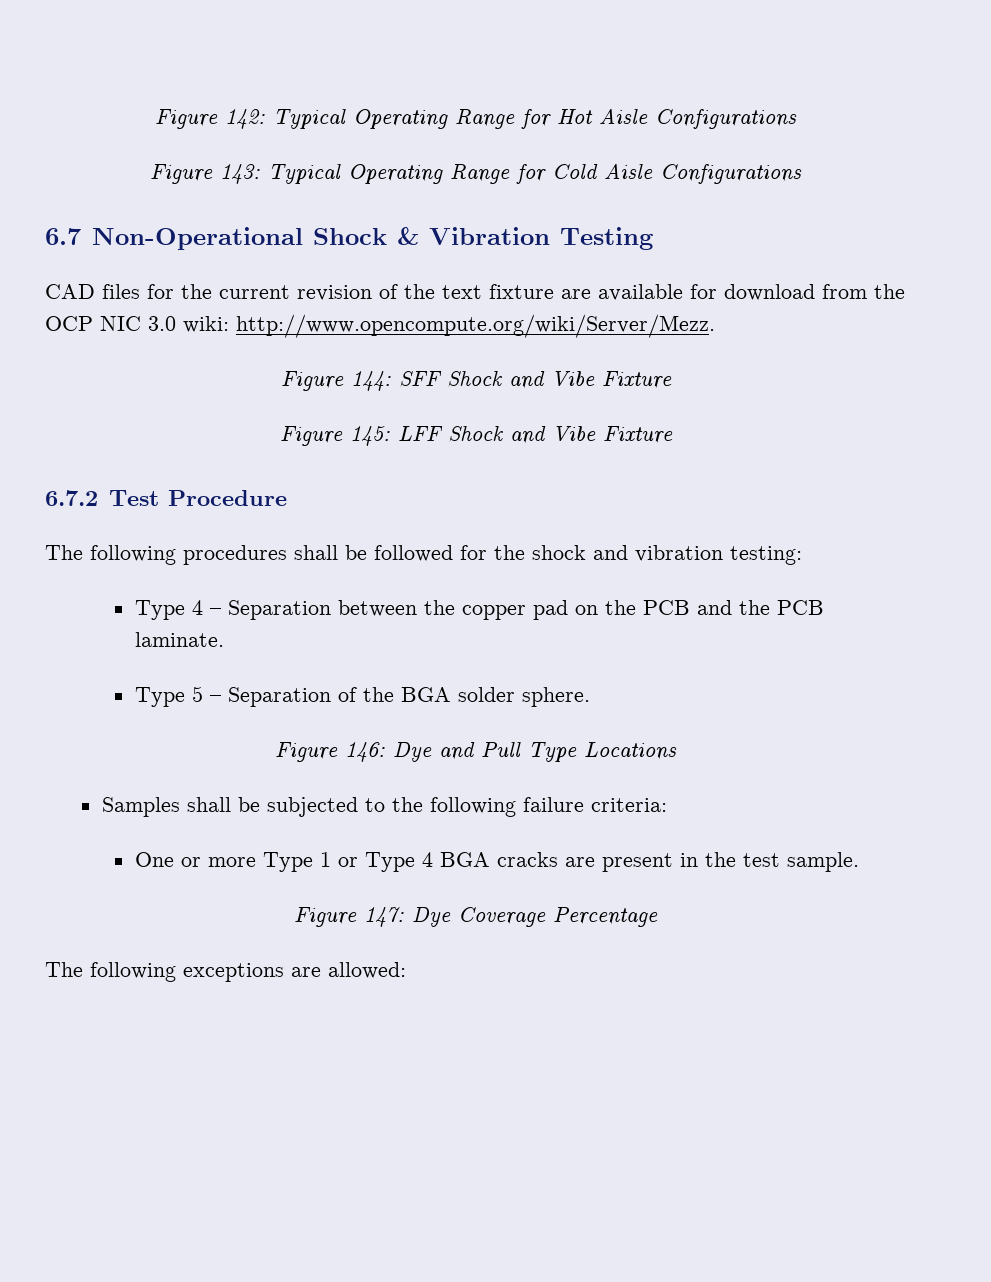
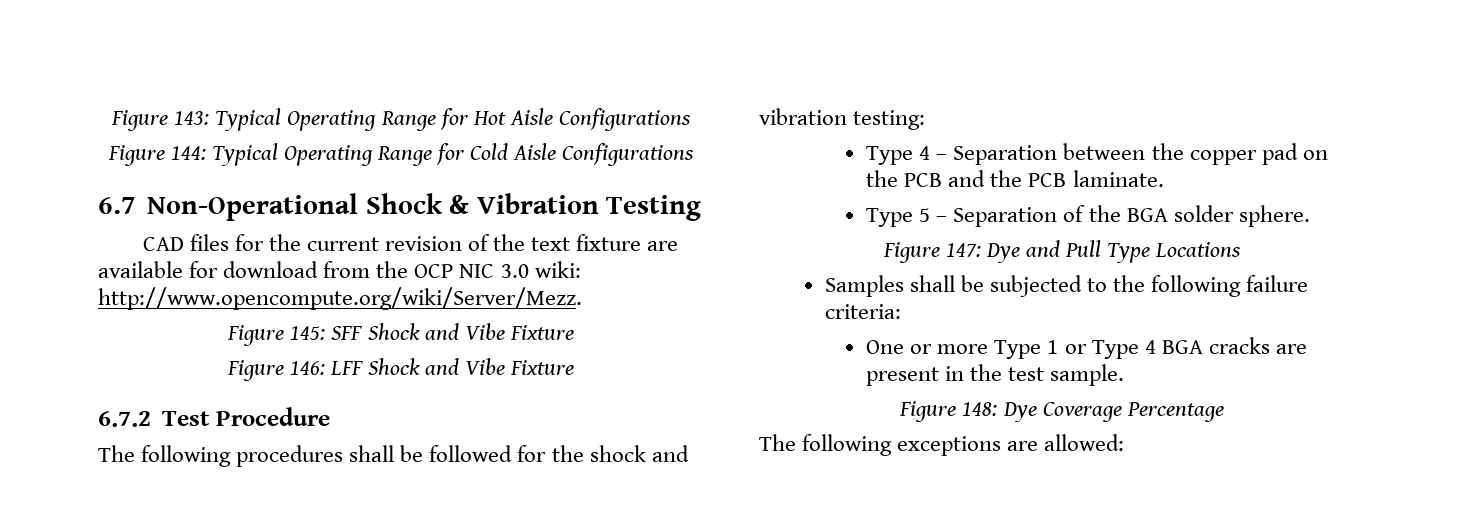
[155,109,265,129] Figure 142: -> [111,110,210,131] Figure 143:
[220,164,260,184] 143: -> [170,146,206,160] 144:
[350,371,391,391] 144: -> [290,326,326,340] 145:
[349,426,390,446] 145: -> [289,361,325,375] 146:
[345,742,385,762] 146: -> [945,243,981,257] 147:
[364,907,404,927] 147: -> [962,402,998,416] 148:

